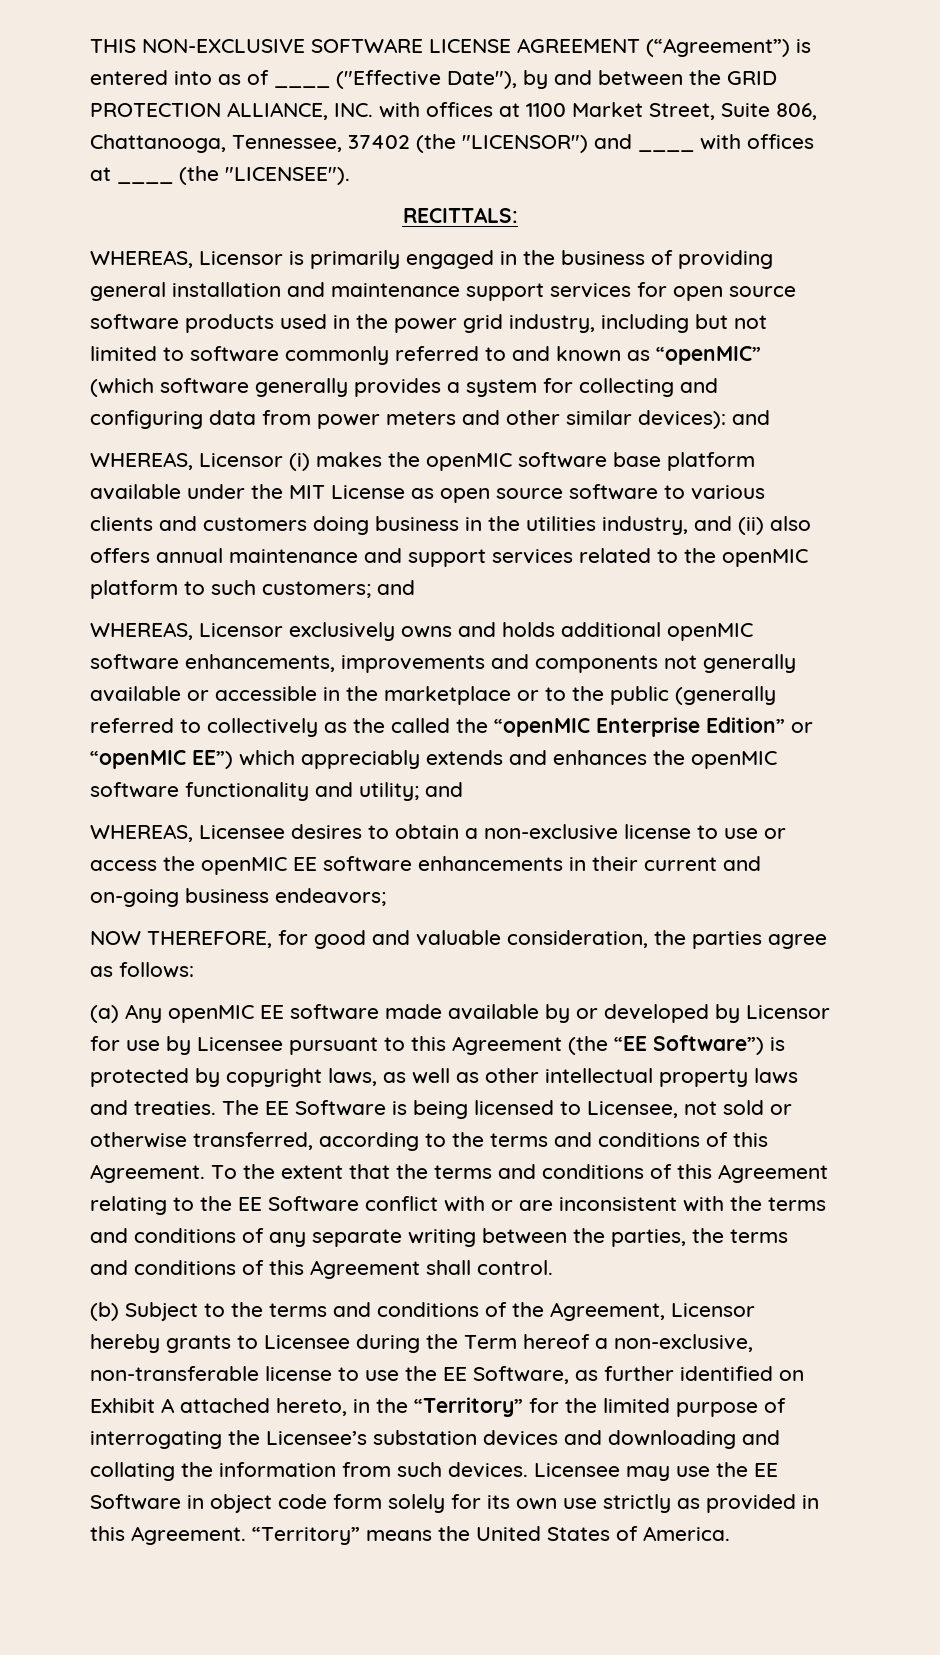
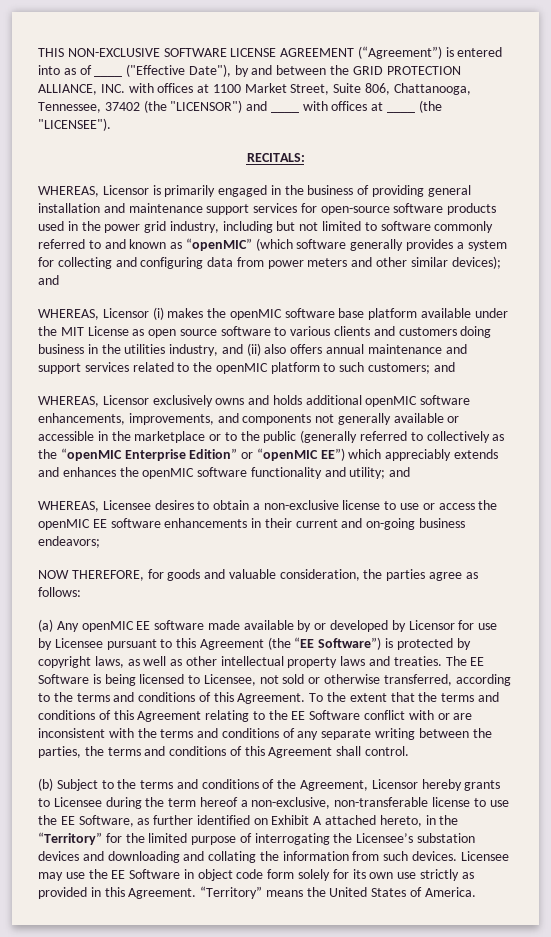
[402,207,518,223] RECITTALS: -> [246,153,305,162] RECITALS:
[673,286,796,301] open source -> [320,206,390,215] open-source
[638,410,726,429] devices): -> [451,256,501,269] devices);
[341,655,485,673] improvements -> [128,413,214,425] improvements,
[391,718,488,733] called the -> (57, 454) none
[314,930,366,949] good -> [167,569,201,581] goods
[464,1335,517,1349] Term -> [168,798,197,807] term

